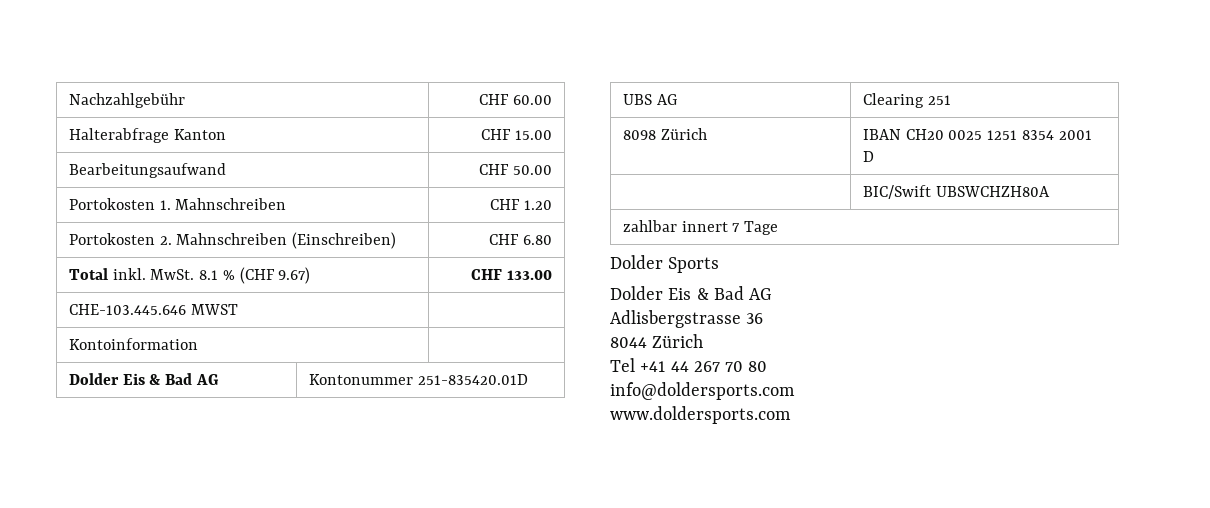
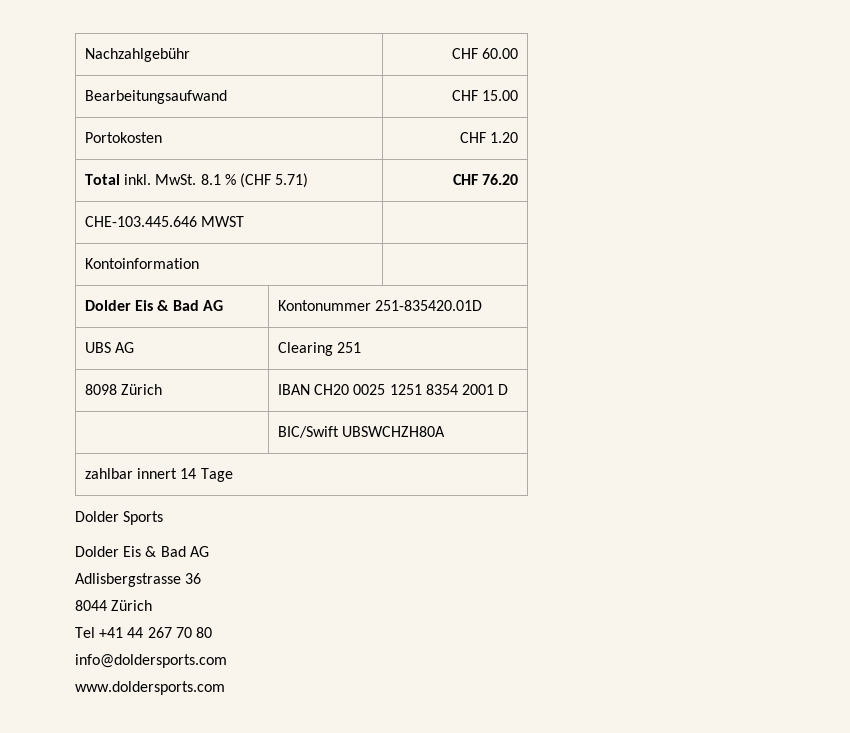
[69,128,226,143] Halterabfrage Kanton -> [85,90,228,104] Bearbeitungsaufwand
[69,163,227,178] [479,164,552,175] [69,198,287,210] // Bearbeitungsaufwand | CHF 50.00 // Portokosten 1. Mahnschreiben -> [85,132,163,143] // Portokosten
[69,232,397,249] [489,234,552,245] // Portokosten 2. Mahnschreiben (Einschreiben) | CHF 6.80 -> (518, 137) none
[278,267,311,284] [471,269,552,280] 9.67) | CHF 133.00 -> [275,173,309,188] [452,174,518,185] 5.71) | CHF 76.20
[732,223,741,232] 7 -> [180,468,197,479] 14

